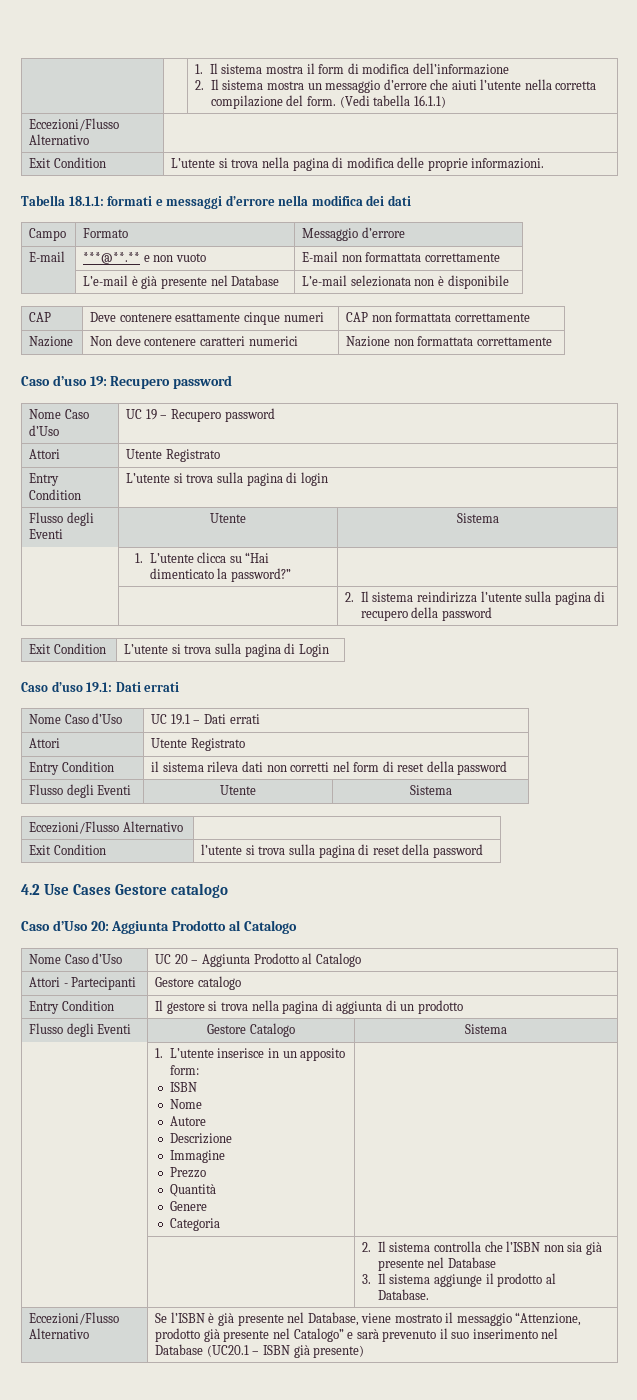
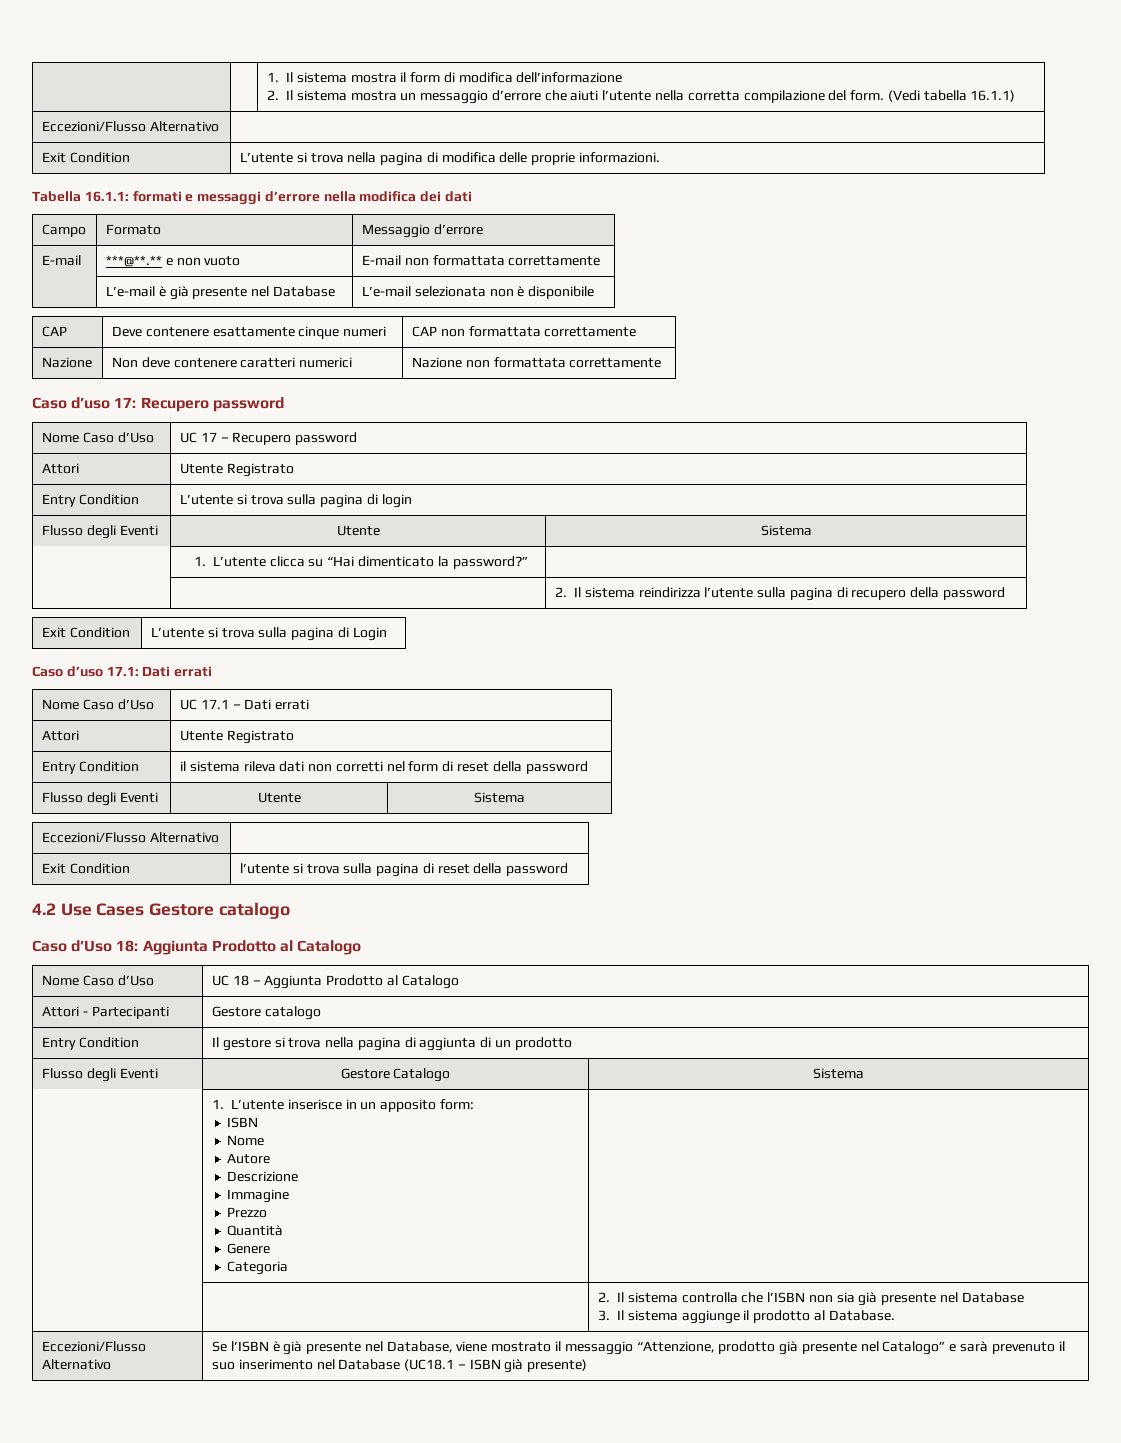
[68,196,104,206] 18.1.1: -> [84,191,129,202] 16.1.1:
[89,376,107,386] 19: -> [114,397,137,408] 17:
[145,409,157,420] 19 -> [200,432,217,442] 17
[86,682,113,692] 19.1: -> [106,666,139,676] 17.1:
[170,714,190,725] 19.1 -> [200,699,229,709] 17.1
[90,921,109,931] 20: -> [116,940,139,952] 18:
[174,954,188,964] 20 -> [232,975,249,986] 18
[206,1345,249,1357] (UC20.1 -> [404,1359,455,1371] (UC18.1

